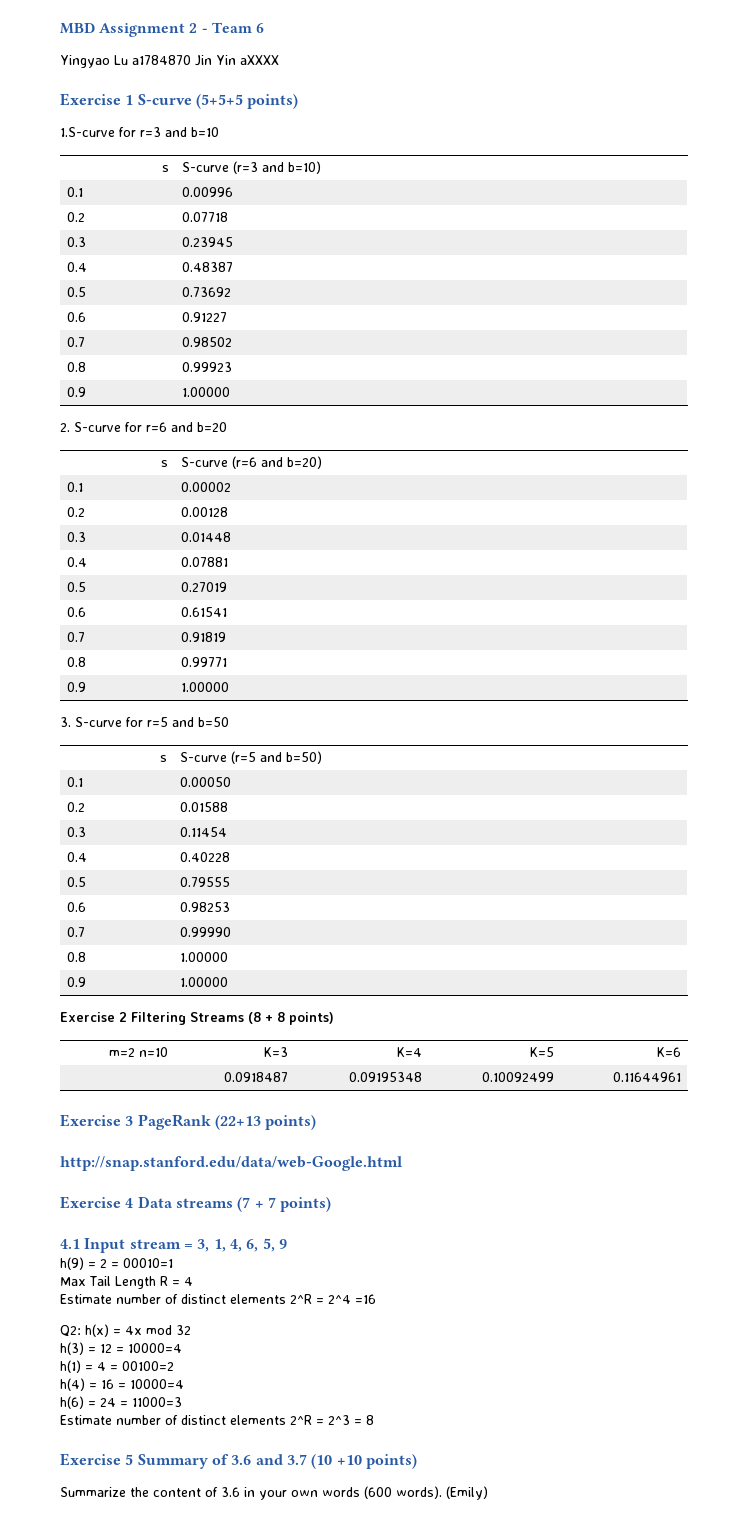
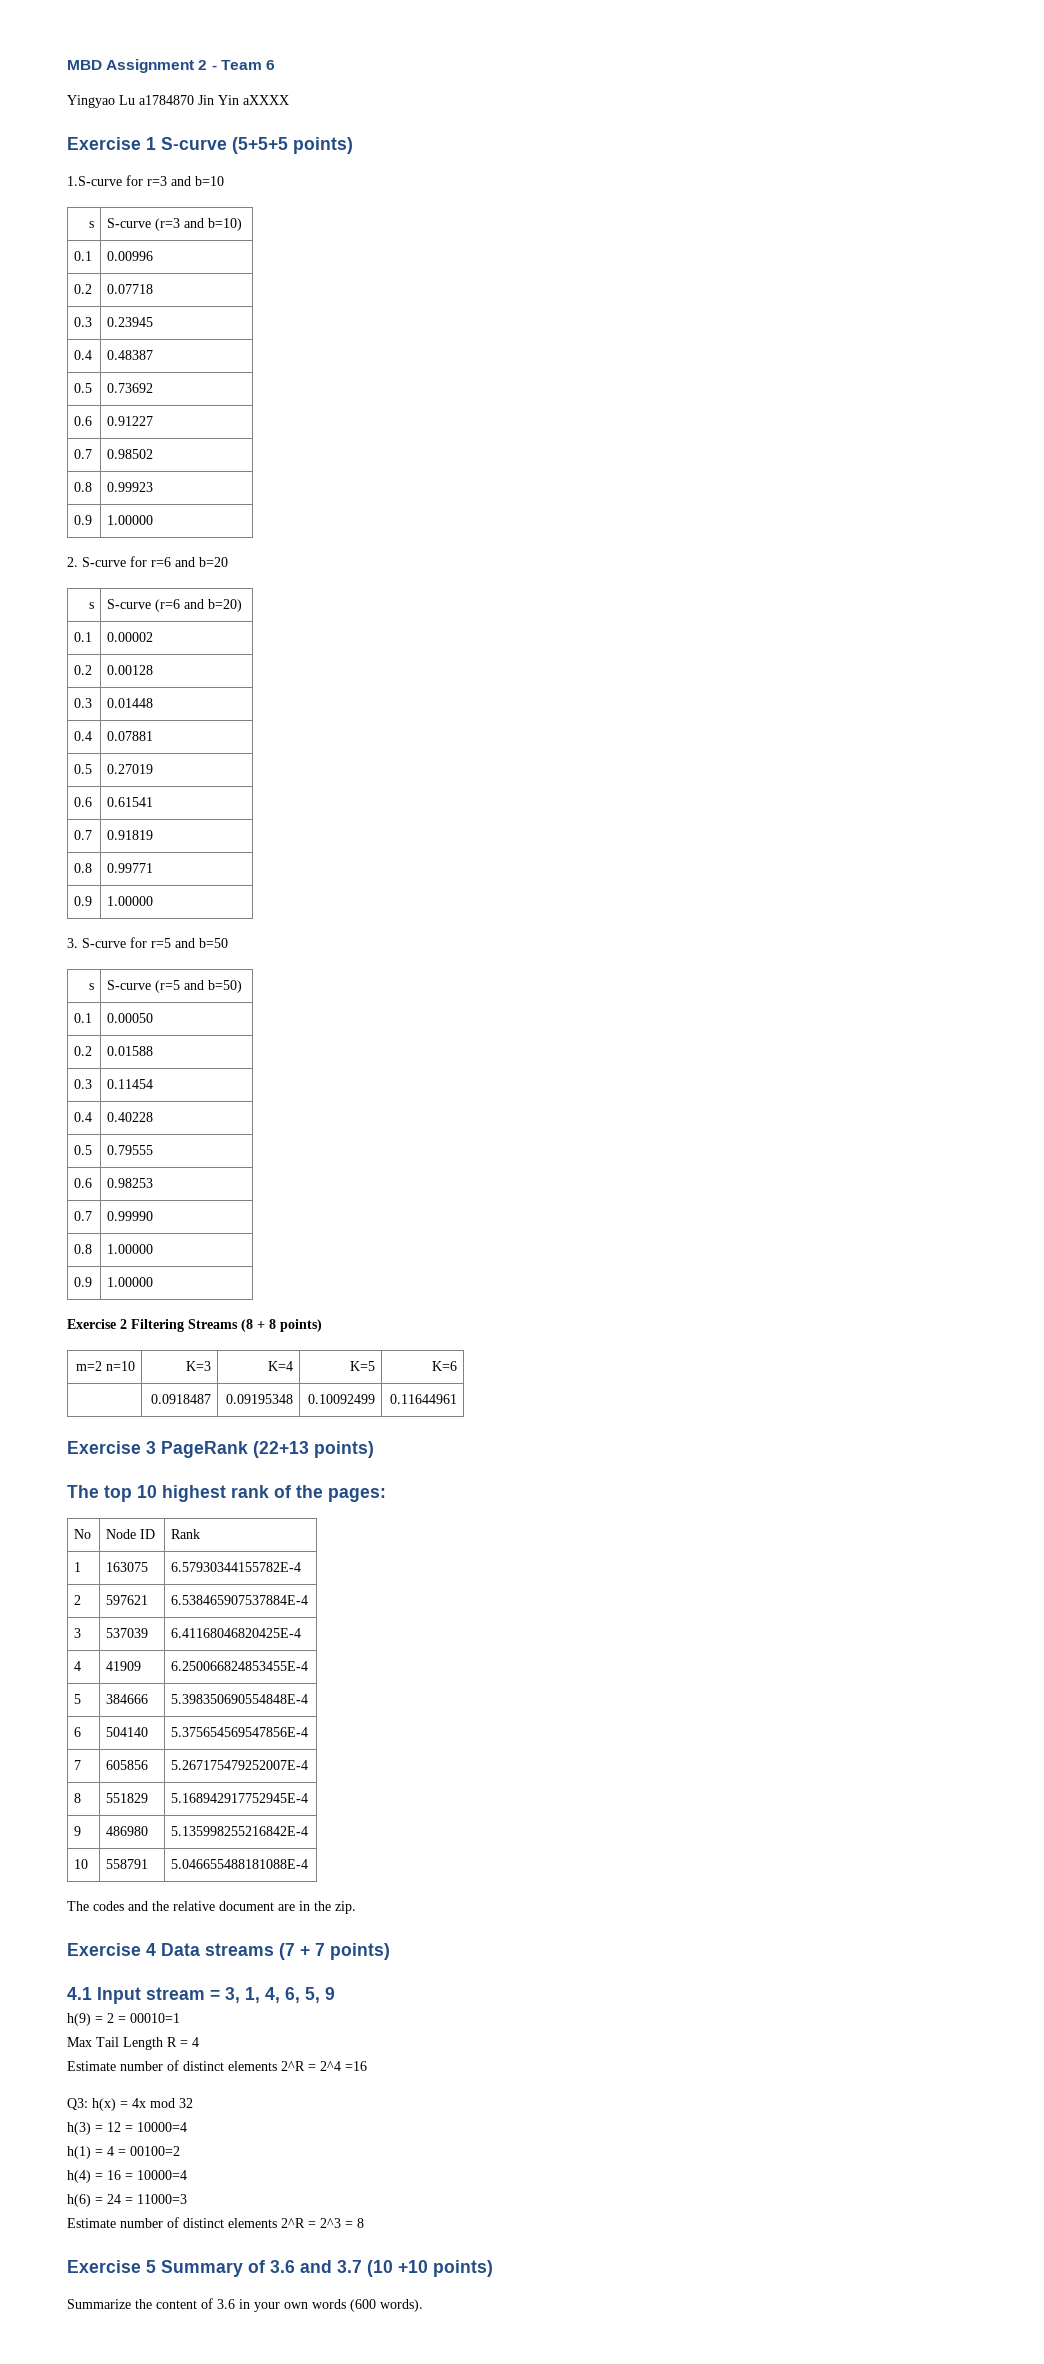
[60,1156,402,1171] http://snap.stanford.edu/data/web-Google.html -> [67,1485,386,1502] [74,1529,92,1539] [106,1529,156,1539] [171,1529,201,1539] [74,1562,82,1572] [106,1562,149,1572] [171,1562,302,1572] [74,1595,82,1605] [106,1595,149,1605] [171,1595,309,1605] [74,1628,82,1638] [106,1628,149,1638] [171,1628,302,1638] [74,1661,82,1671] [106,1661,142,1671] [171,1661,309,1671] [74,1694,82,1704] [106,1694,149,1704] [171,1694,309,1704] [74,1727,82,1737] [106,1727,149,1737] [171,1727,309,1737] [74,1760,82,1770] [106,1760,149,1770] [171,1760,309,1770] [74,1793,82,1803] [106,1793,149,1803] [171,1793,309,1803] [74,1826,82,1836] [106,1826,149,1836] [171,1826,309,1836] [74,1859,89,1869] [106,1859,149,1869] [171,1859,309,1869] [67,1901,356,1914] The top 10 highest rank of the pages: // No | Node ID | Rank // 1 | 163075 | 6.57930344155782E-4 // 2 | 597621 | 6.538465907537884E-4 // 3 | 537039 | 6.41168046820425E-4 // 4 | 41909 | 6.250066824853455E-4 // 5 | 384666 | 5.398350690554848E-4 // 6 | 504140 | 5.375654569547856E-4 // 7 | 605856 | 5.267175479252007E-4 // 8 | 551829 | 5.168942917752945E-4 // 9 | 486980 | 5.135998255216842E-4 // 10 | 558791 | 5.046655488181088E-4 // The codes and the relative document are in the zip.
[60,1325,81,1337] Q2: -> [67,2098,88,2110] Q3:
[446,1486,488,1500] (Emily) -> (423, 2305) none

